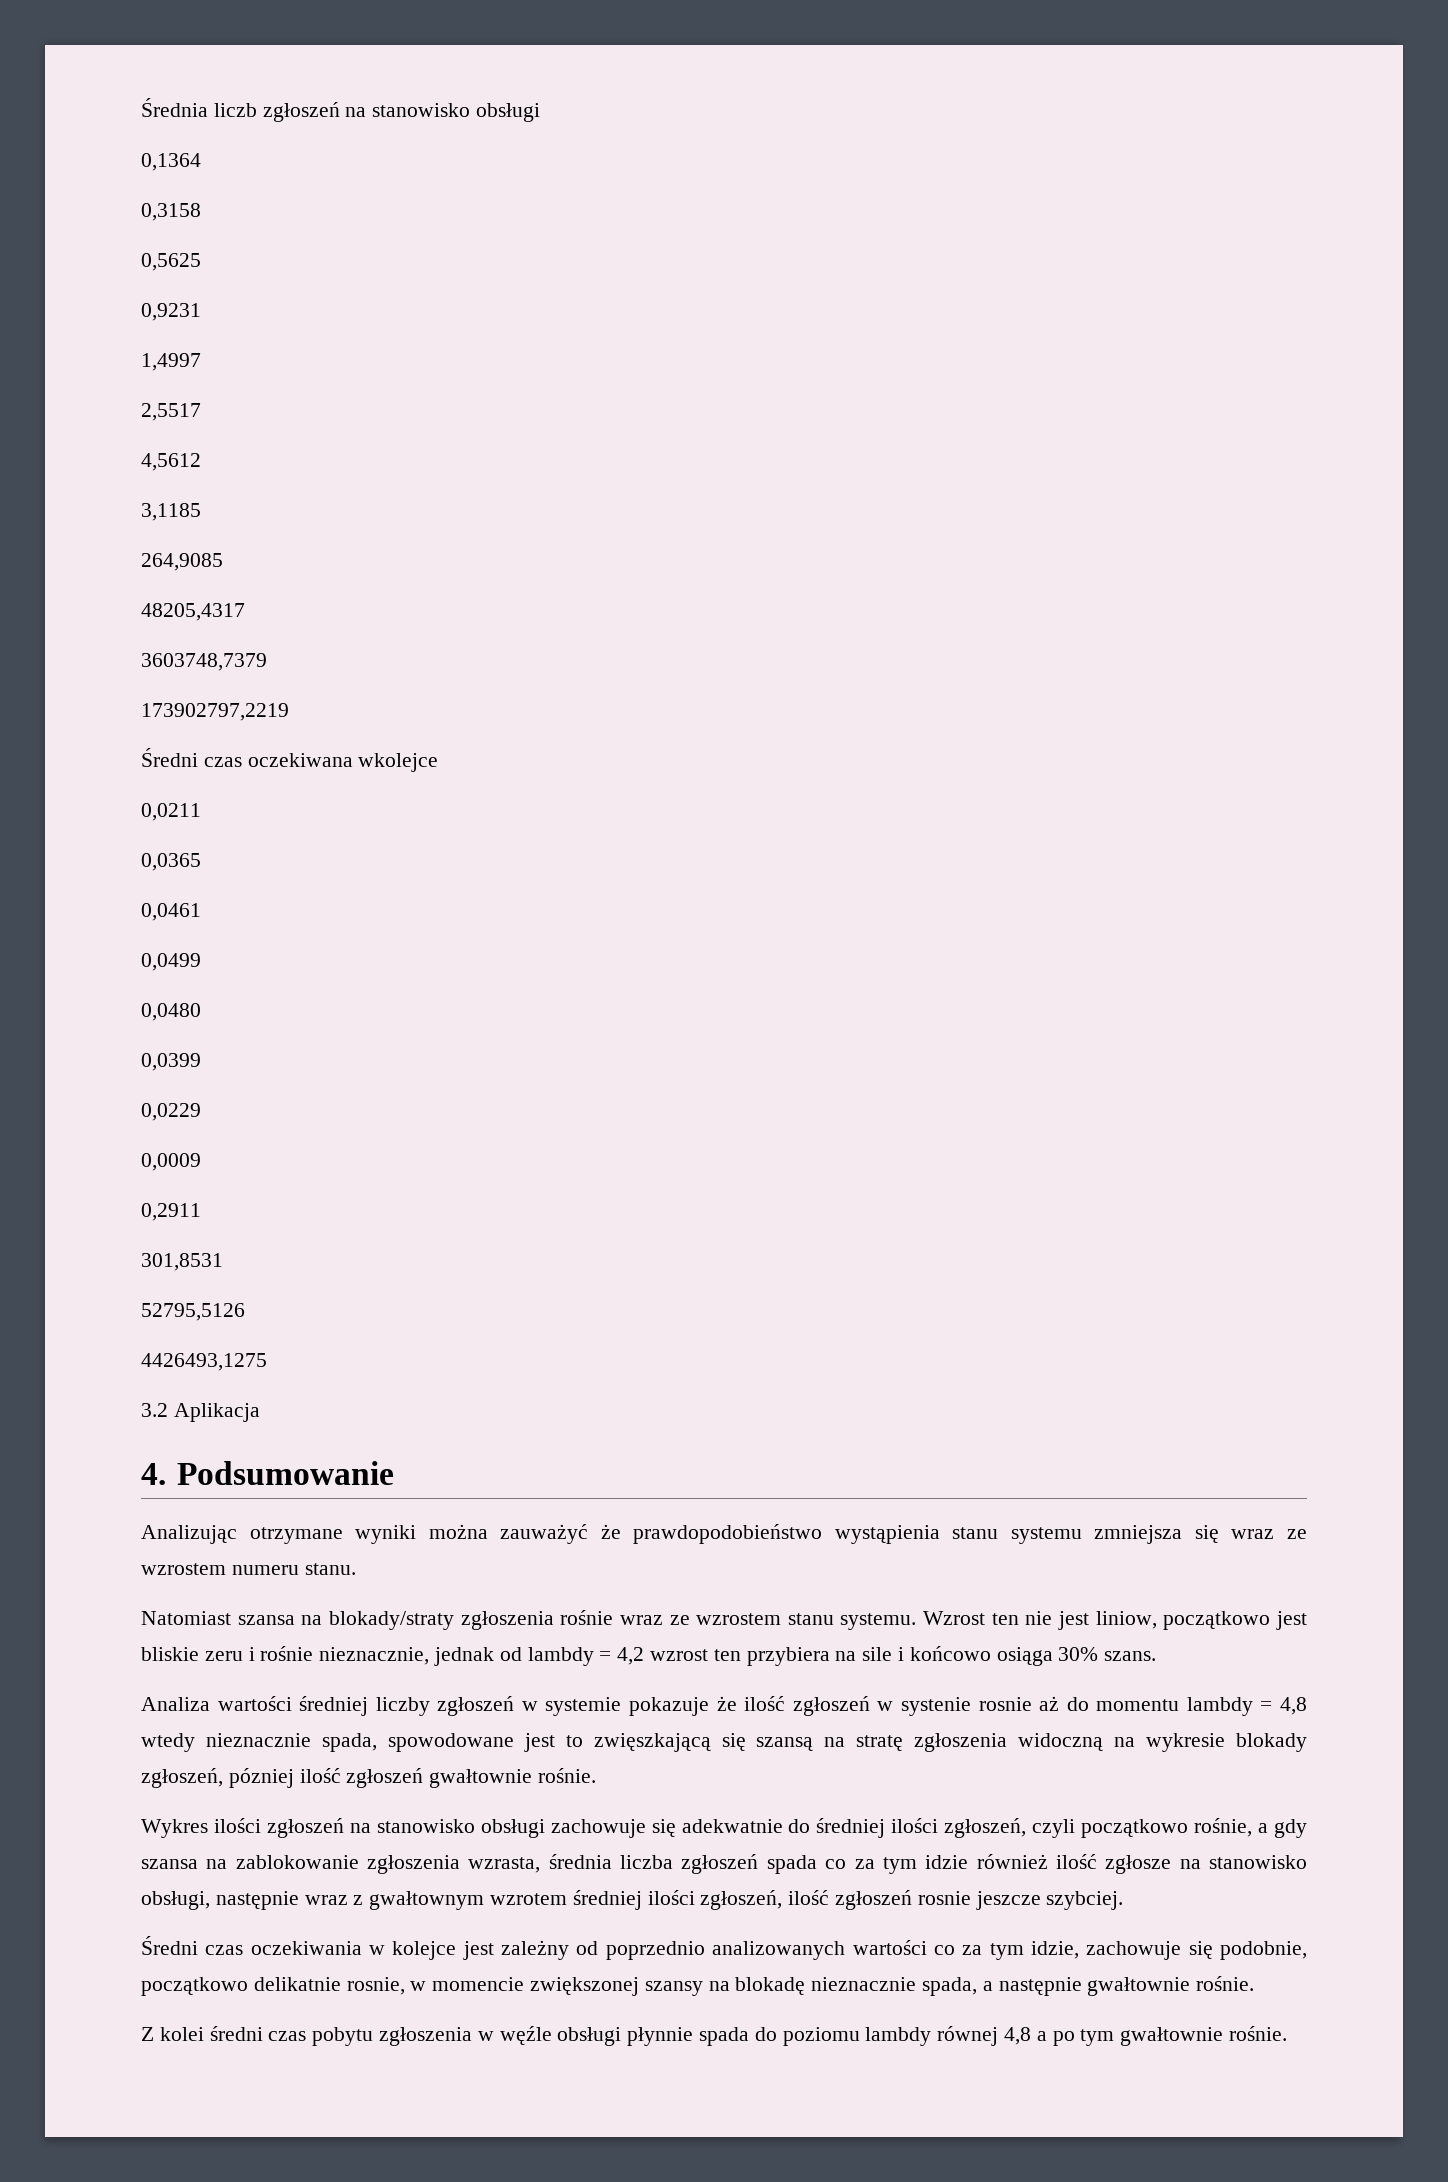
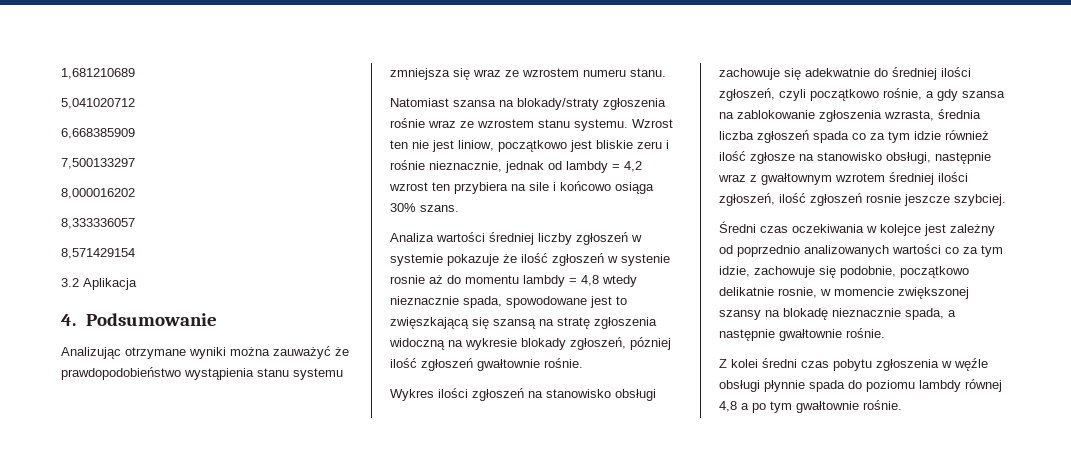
[141,98,541,122] [141,153,201,171] [141,203,201,221] [141,253,201,271] [141,303,201,321] [141,353,201,371] [141,403,201,421] [141,453,201,471] [141,503,201,521] [141,553,223,571] [141,603,245,621] [141,653,267,671] [141,703,289,721] [141,748,439,772] [141,803,201,821] [141,853,201,871] [141,903,201,921] [141,953,201,971] [141,1003,201,1021] [141,1053,201,1071] [141,1103,201,1121] [141,1153,201,1171] [141,1203,201,1221] [141,1253,223,1271] [141,1303,245,1321] [141,1353,267,1371] Średnia liczb zgłoszeń na stanowisko obsługi // 0,1364 // 0,3158 // 0,5625 // 0,9231 // 1,4997 // 2,5517 // 4,5612 // 3,1185 // 264,9085 // 48205,4317 // 3603748,7379 // 173902797,2219 // Średni czas oczekiwana wkolejce // 0,0211 // 0,0365 // 0,0461 // 0,0499 // 0,0480 // 0,0399 // 0,0229 // 0,0009 // 0,2911 // 301,8531 // 52795,5126 // 4426493,1275 -> [61,68,135,79] [61,98,135,109] [61,128,135,139] [61,158,135,169] [61,188,135,199] [61,218,135,229] [61,248,135,259] 1,681210689 // 5,041020712 // 6,668385909 // 7,500133297 // 8,000016202 // 8,333336057 // 8,571429154

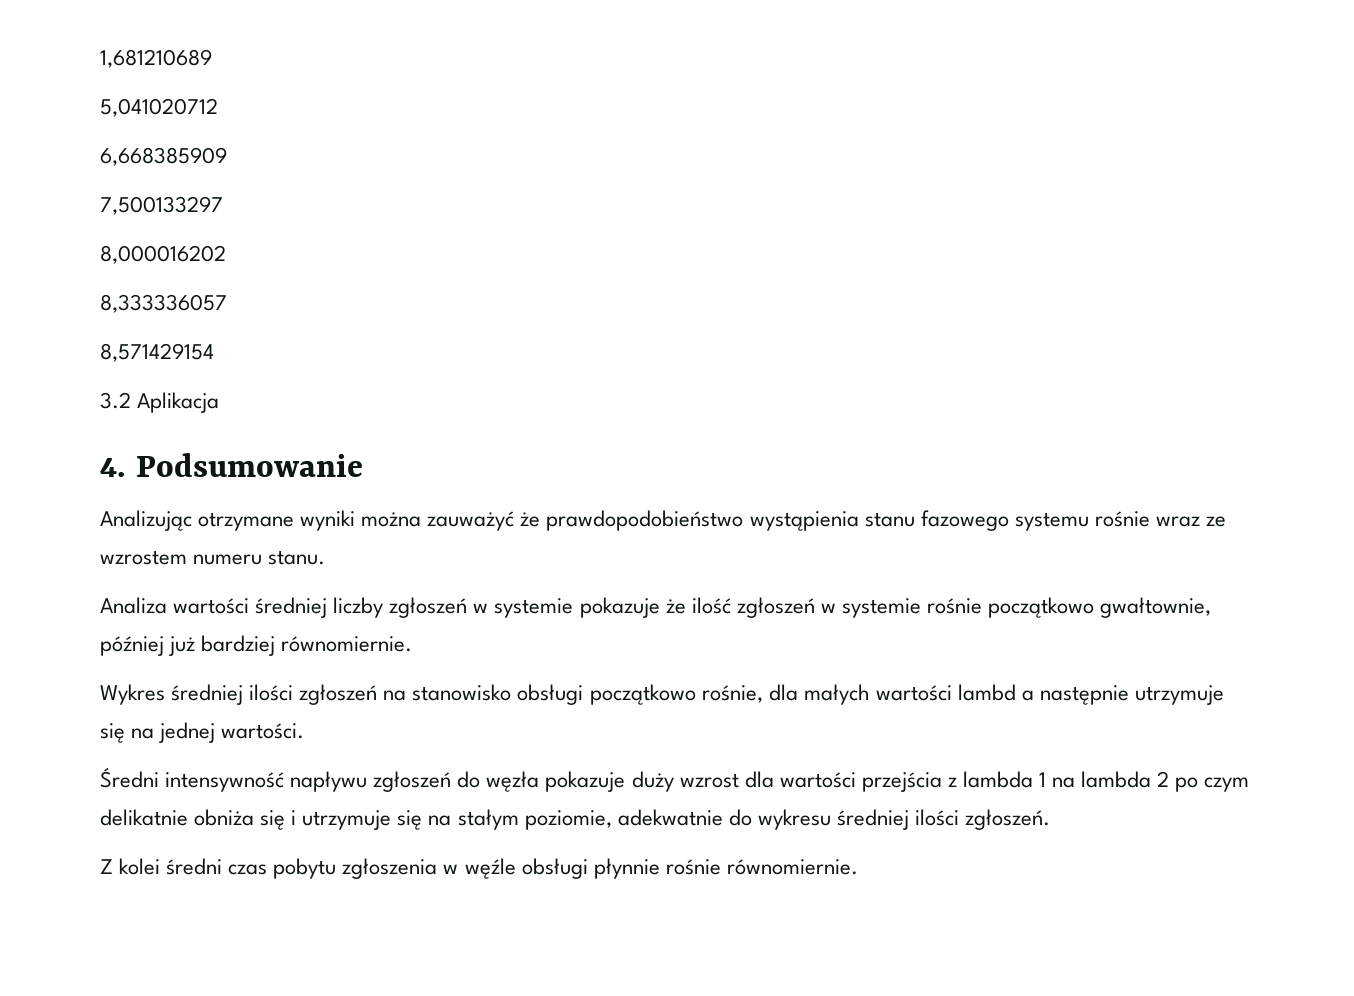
[293,368,343,380] [390,68,470,80] systemu zmniejsza się -> [920,510,1150,531] fazowego systemu rośnie
[390,98,666,110] [390,118,673,131] [390,140,669,152] [390,160,642,173] [389,181,654,194] [390,203,459,212] // Natomiast szansa na blokady/straty zgłoszenia rośnie wraz ze wzrostem stanu systemu. Wzrost ten nie jest liniow, początkowo jest bliskie zeru i rośnie nieznacznie, jednak od lambdy = 4,2 wzrost ten przybiera na sile i końcowo osiąga 30% szans. -> (326, 557) none
[621,254,670,266] [390,275,637,287] [390,296,627,308] [390,317,657,329] [389,337,671,350] [390,358,583,371] systenie rosnie aż do momentu lambdy = 4,8 wtedy nieznacznie spada, spowodowane jest to zwięszkającą się szansą na stratę zgłoszenia widoczną na wykresie blokady zgłoszeń, pózniej ilość zgłoszeń gwałtownie rośnie. -> [841,597,1212,618] [100,635,413,656] systemie rośnie początkowo gwałtownie, później już bardziej równomiernie.
(434, 395) none -> [171,684,244,705] średniej
[719,68,801,80] zachowuje się -> [589,684,1225,705] [100,722,305,743] [100,767,1250,792] [100,809,612,830] początkowo rośnie, dla małych wartości lambd a następnie utrzymuje się na jednej wartości. // Średni intensywność napływu zgłoszeń do węzła pokazuje duży wzrost dla wartości przejścia z lambda 1 na lambda 2 po czym delikatnie obniża się i utrzymuje się na stałym poziomie,
[892,67,971,80] [719,88,1005,101] [719,109,981,122] [719,130,989,143] [719,151,991,164] [718,172,968,185] [719,193,1006,206] [719,221,995,236] [719,244,1003,257] [719,266,969,278] [719,287,969,299] [719,308,956,320] [719,328,885,341] średniej ilości zgłoszeń, czyli początkowo rośnie, a gdy szansa na zablokowanie zgłoszenia wzrasta, średnia liczba zgłoszeń spada co za tym idzie również ilość zgłosze na stanowisko obsługi, następnie wraz z gwałtownym wzrotem średniej ilości zgłoszeń, ilość zgłoszeń rosnie jeszcze szybciej. // Średni czas oczekiwania w kolejce jest zależny od poprzednio analizowanych wartości co za tym idzie, zachowuje się podobnie, początkowo delikatnie rosnie, w momencie zwiększonej szansy na blokadę nieznacznie spada, a następnie gwałtownie rośnie. -> [757,809,1051,830] wykresu średniej ilości zgłoszeń.
[809,379,1002,392] [719,400,902,413] spada do poziomu lambdy równej 4,8 a po tym gwałtownie rośnie. -> [665,859,858,875] rośnie równomiernie.

